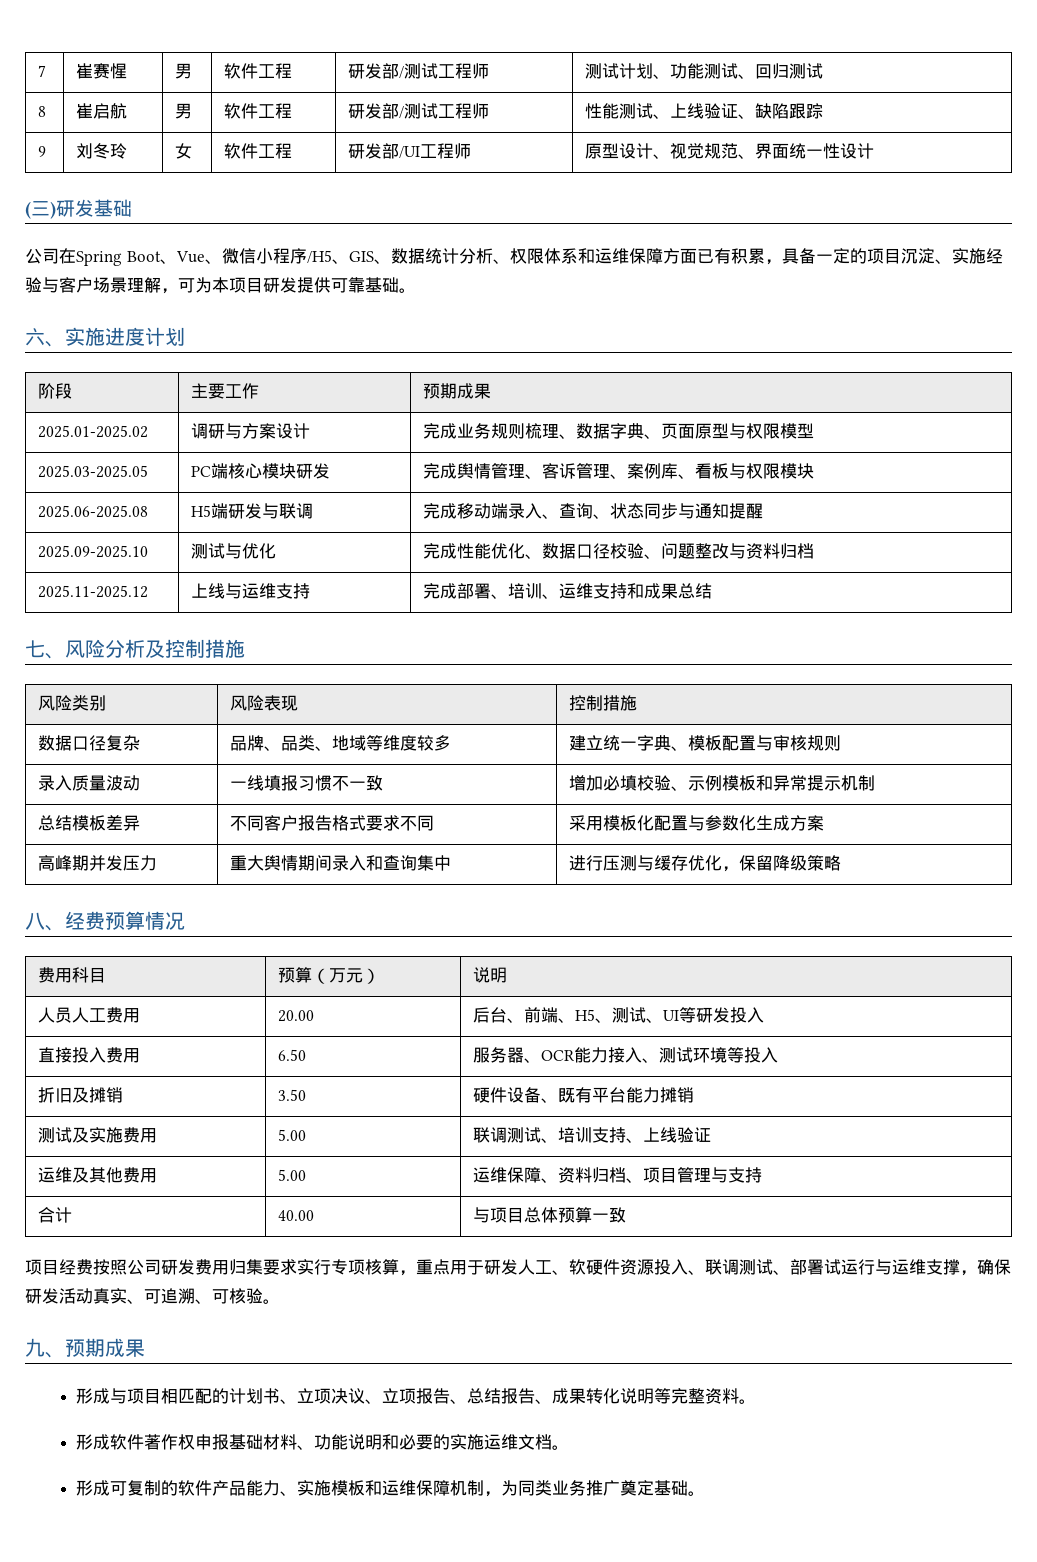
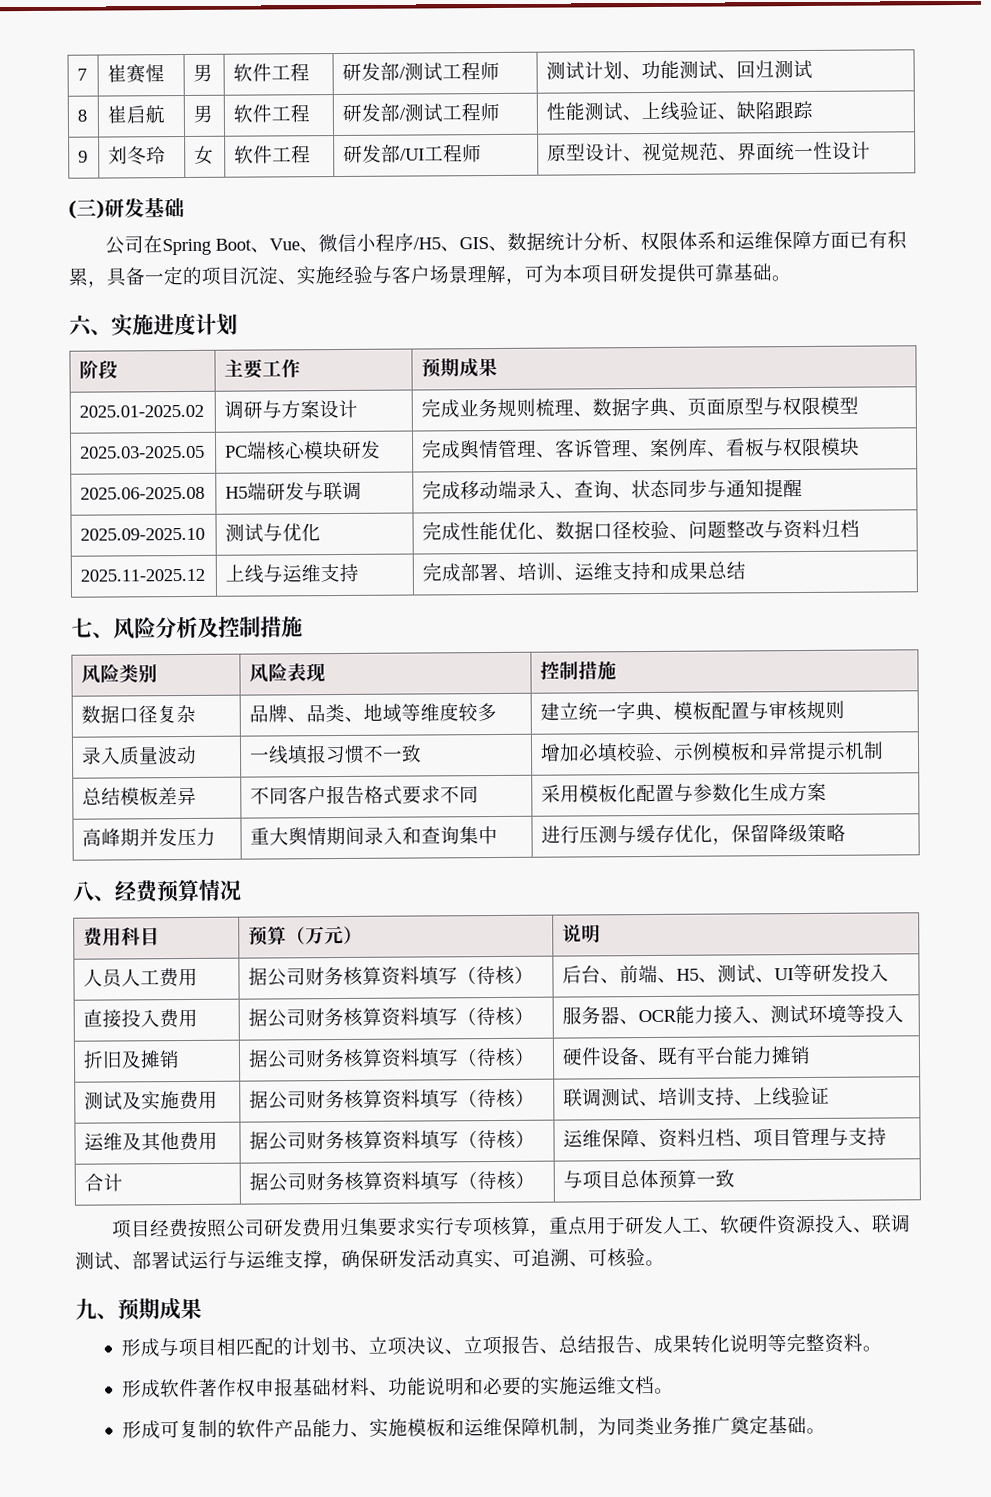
[278,1010,315,1022] 20.00 -> [248,965,535,987] 据公司财务核算资料填写（待核）
[278,1049,307,1061] 6.50 -> [248,1006,535,1028] 据公司财务核算资料填写（待核）
[278,1089,307,1101] 3.50 -> [248,1047,536,1069] 据公司财务核算资料填写（待核）
[278,1129,307,1141] 5.00 -> [249,1088,536,1110] 据公司财务核算资料填写（待核）
[278,1169,307,1181] 5.00 -> [249,1129,536,1151] 据公司财务核算资料填写（待核）
[278,1210,315,1221] 40.00 -> [249,1170,536,1192] 据公司财务核算资料填写（待核）

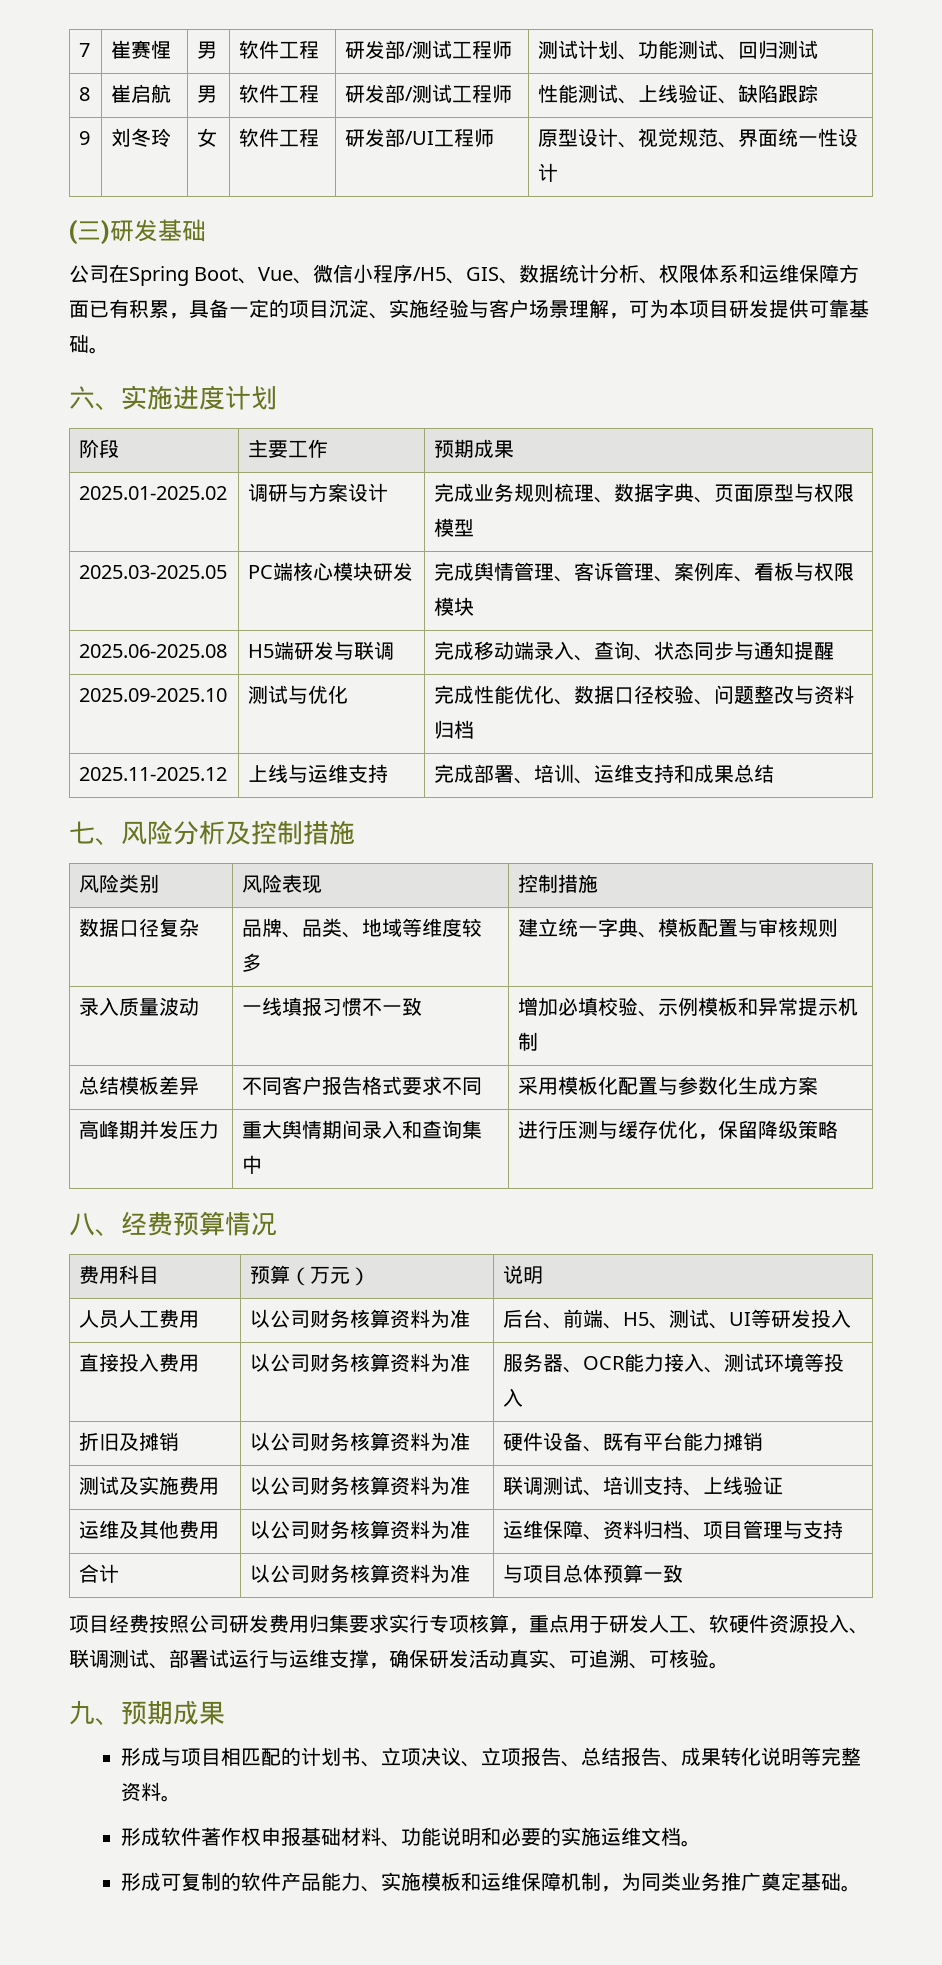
[248,965,535,987] 据公司财务核算资料填写（待核） -> [250,1309,471,1329] 以公司财务核算资料为准
[248,1006,535,1028] 据公司财务核算资料填写（待核） -> [250,1353,471,1373] 以公司财务核算资料为准
[248,1047,536,1069] 据公司财务核算资料填写（待核） -> [250,1432,471,1452] 以公司财务核算资料为准
[249,1088,536,1110] 据公司财务核算资料填写（待核） -> [250,1476,471,1496] 以公司财务核算资料为准
[249,1129,536,1151] 据公司财务核算资料填写（待核） -> [250,1520,471,1540] 以公司财务核算资料为准
[249,1170,536,1192] 据公司财务核算资料填写（待核） -> [250,1564,471,1584] 以公司财务核算资料为准

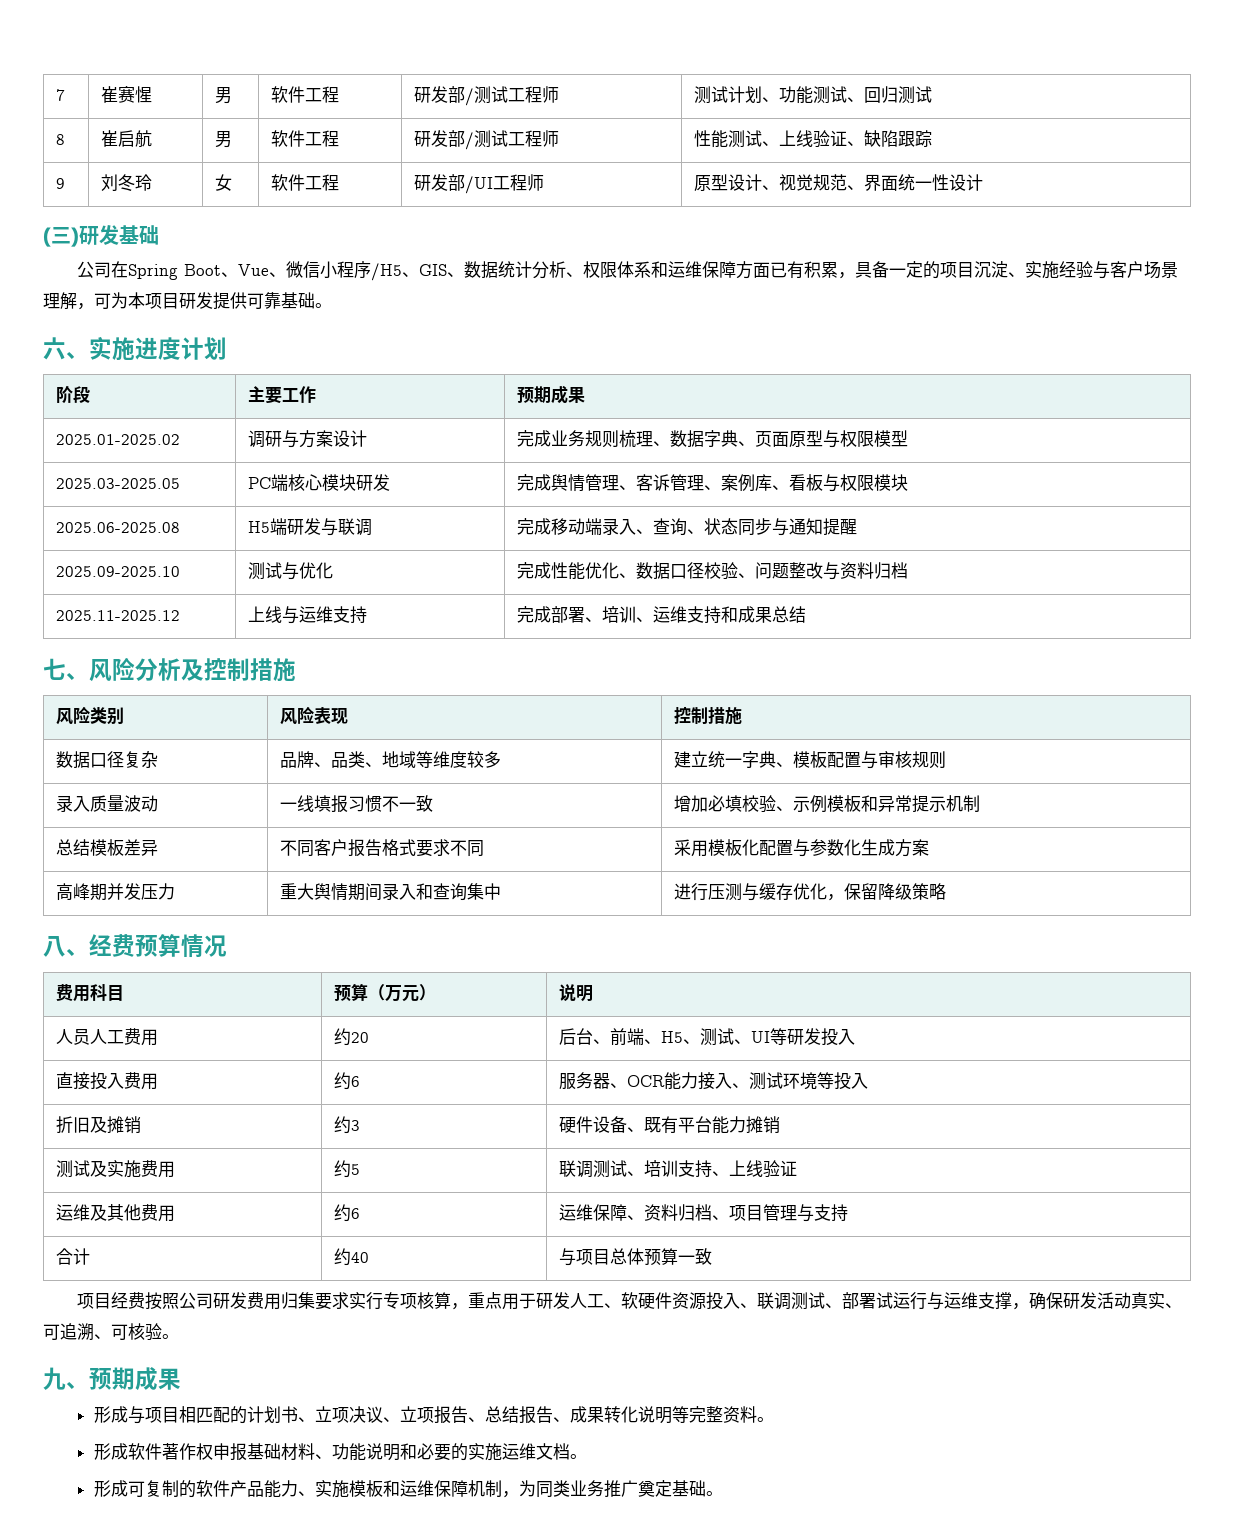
[250,1309,471,1329] 以公司财务核算资料为准 -> [333,1028,369,1046] 约20
[250,1353,471,1373] 以公司财务核算资料为准 -> [333,1072,360,1090] 约6
[250,1432,471,1452] 以公司财务核算资料为准 -> [333,1116,360,1134] 约3
[250,1476,471,1496] 以公司财务核算资料为准 -> [333,1160,360,1178] 约5
[250,1520,471,1540] 以公司财务核算资料为准 -> [333,1204,360,1222] 约6
[250,1564,471,1584] 以公司财务核算资料为准 -> [333,1248,369,1266] 约40

